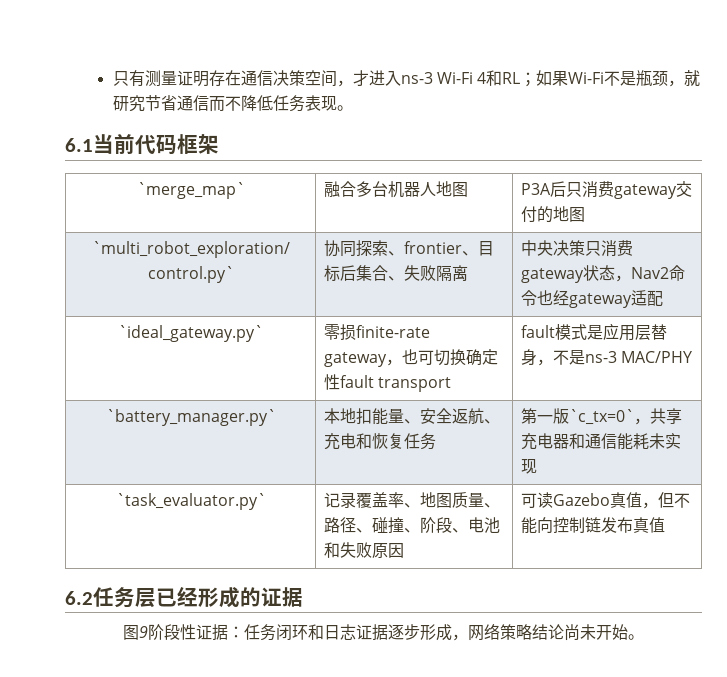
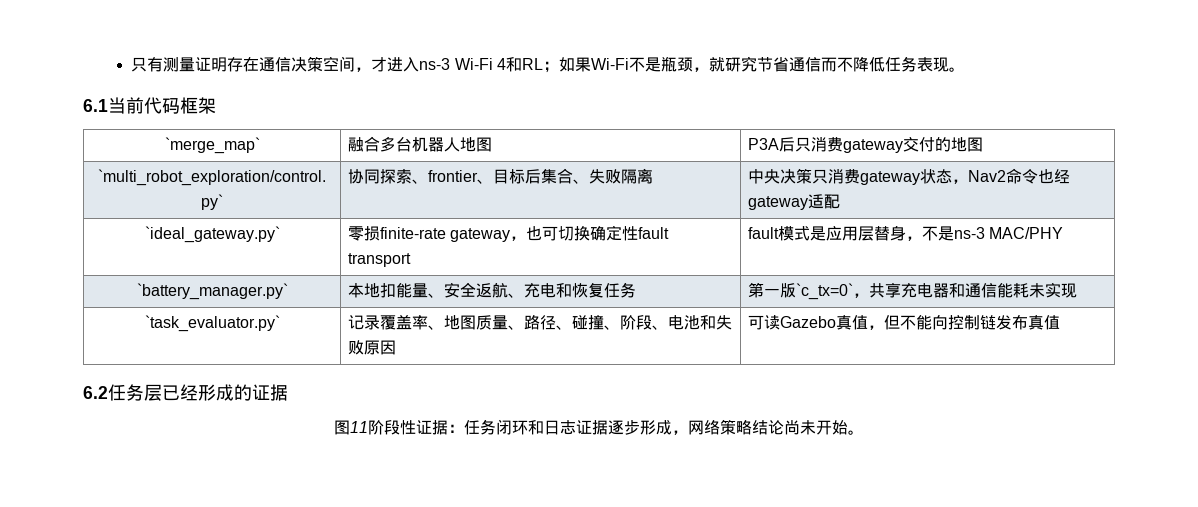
[139,626,148,638] 9 -> [350,421,368,433] 11

